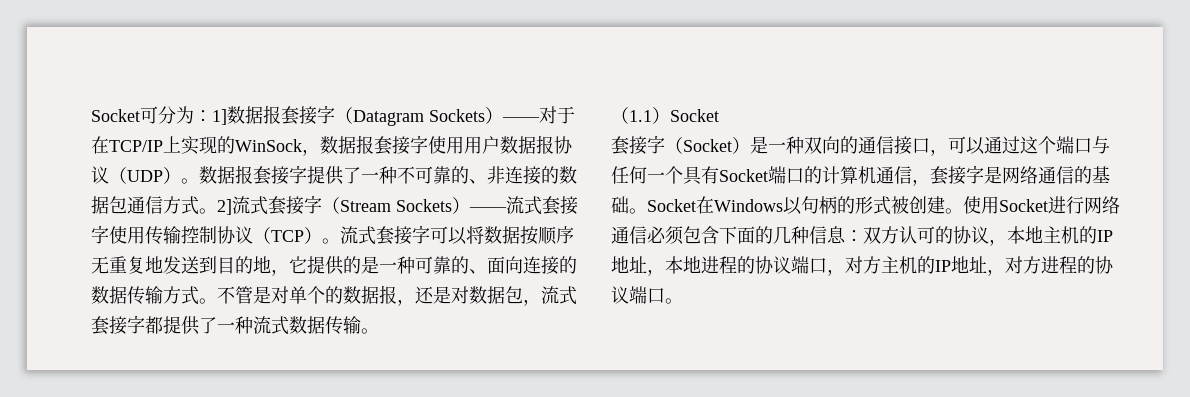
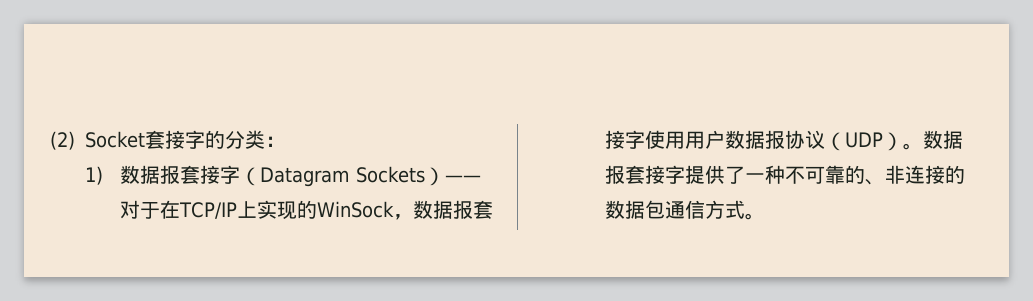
[91,106,228,125] Socket可分为：1] -> [50,130,286,150] [85,166,104,185] (2) Socket套接字的分类： // 1)
[217,195,579,215] [91,225,575,245] [91,256,578,276] [91,285,578,306] [91,315,380,335] [611,107,719,124] [611,135,1110,156] [611,165,1110,186] [611,196,1120,215] [611,226,1113,246] [611,256,1114,276] [611,286,683,304] 2]流式套接字（Stream Sockets）——流式套接字使用传输控制协议（TCP）。流式套接字可以将数据按顺序无重复地发送到目的地，它提供的是一种可靠的、面向连接的数据传输方式。不管是对单个的数据报，还是对数据包，流式套接字都提供了一种流式数据传输。 // （1.1）Socket // 套接字（Socket）是一种双向的通信接口，可以通过这个端口与任何一个具有Socket端口的计算机通信，套接字是网络通信的基础。Socket在Windows以句柄的形式被创建。使用Socket进行网络通信必须包含下面的几种信息：双方认可的协议，本地主机的IP地址，本地进程的协议端口，对方主机的IP地址，对方进程的协议端口。 -> (766, 216) none

